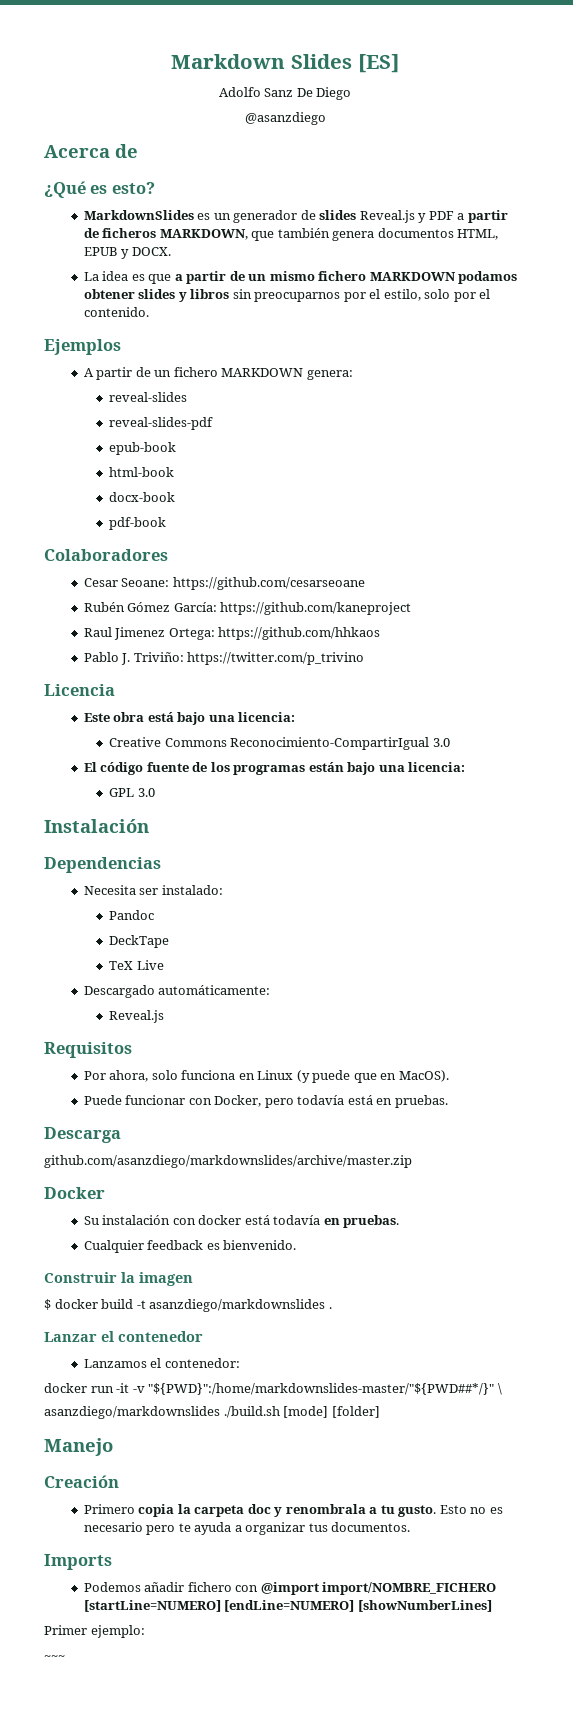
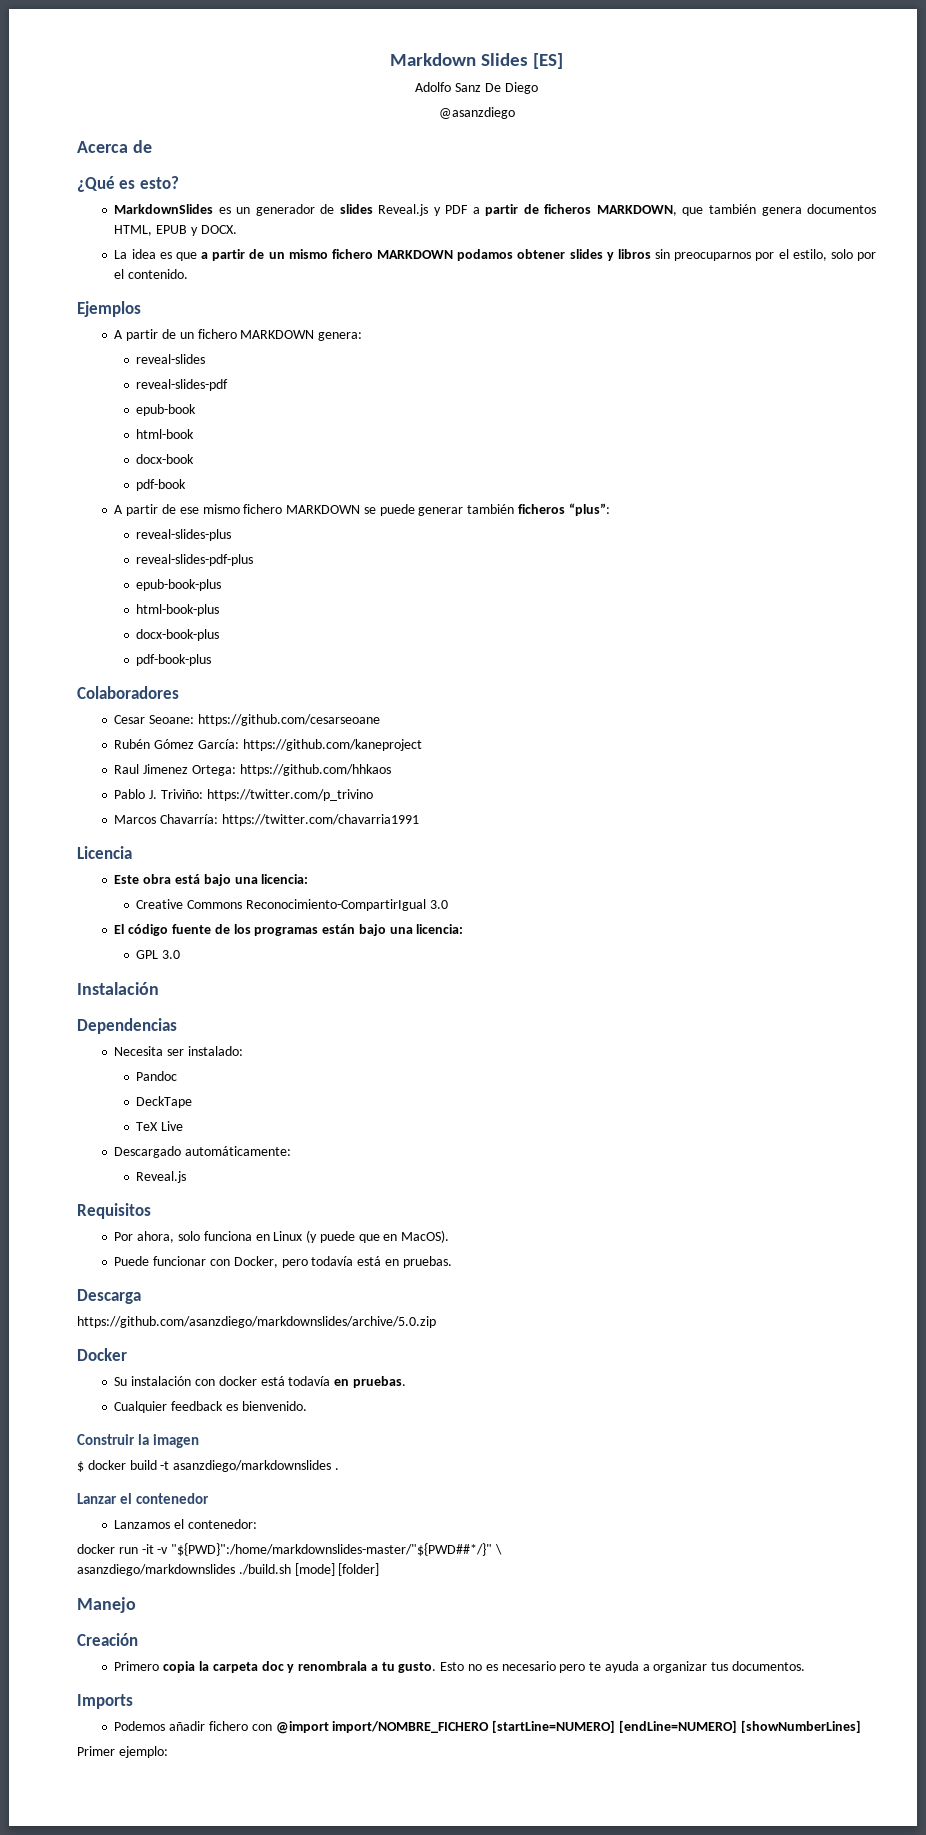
(167, 523) none -> [114,503,610,516] [136,529,232,541] [136,554,254,566] [136,579,222,591] [136,604,220,616] [136,629,220,641] [136,654,212,666] // A partir de ese mismo fichero MARKDOWN se puede generar también ficheros “plus”: // reveal-slides-plus // reveal-slides-pdf-plus // epub-book-plus // html-book-plus // docx-book-plus // pdf-book-plus
(365, 658) none -> [114,814,419,826] // Marcos Chavarría: https://twitter.com/chavarria1991
[44,1155,412,1168] github.com/asanzdiego/markdownslides/archive/master.zip -> [77,1316,436,1328] https://github.com/asanzdiego/markdownslides/archive/5.0.zip
[44,1655,65,1660] // ~~~ -> (168, 1752) none

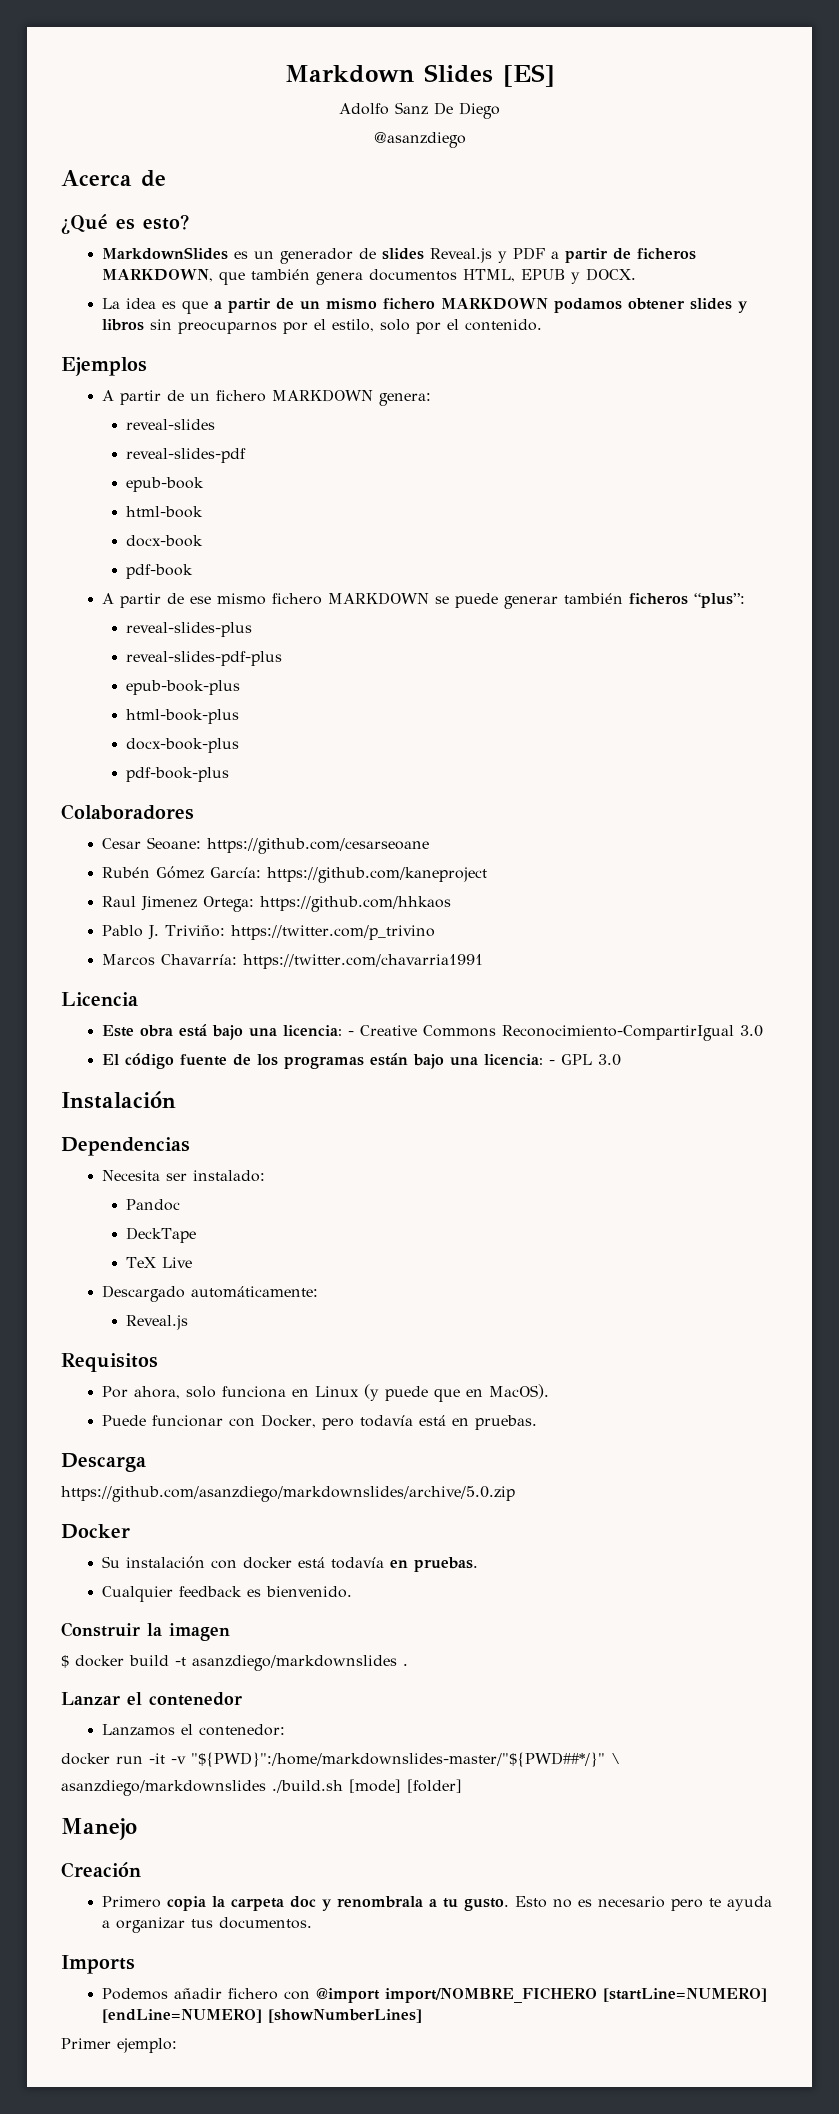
(309, 879) // -> [348,1031,355,1036] -
(464, 929) // -> [549,1060,556,1065] -

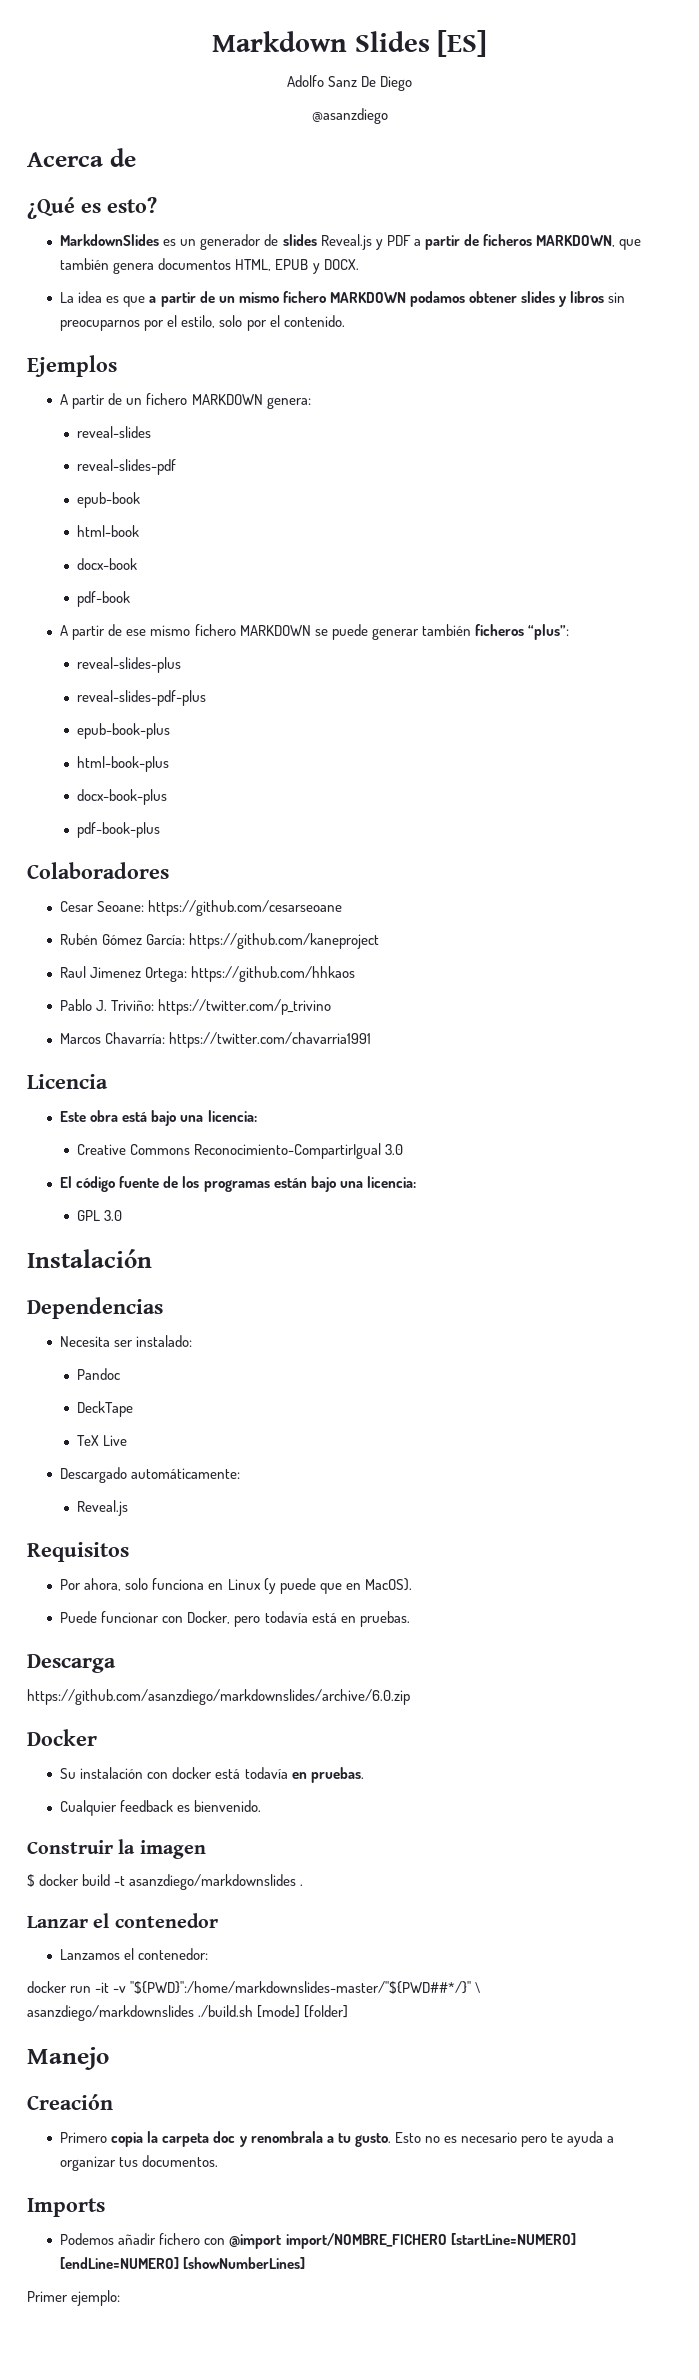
[348,1031,355,1036] - -> (257, 1116) //
[549,1060,556,1065] - -> (416, 1182) //
[61,1486,515,1502] https://github.com/asanzdiego/markdownslides/archive/5.0.zip -> [27,1689,410,1705] https://github.com/asanzdiego/markdownslides/archive/6.0.zip

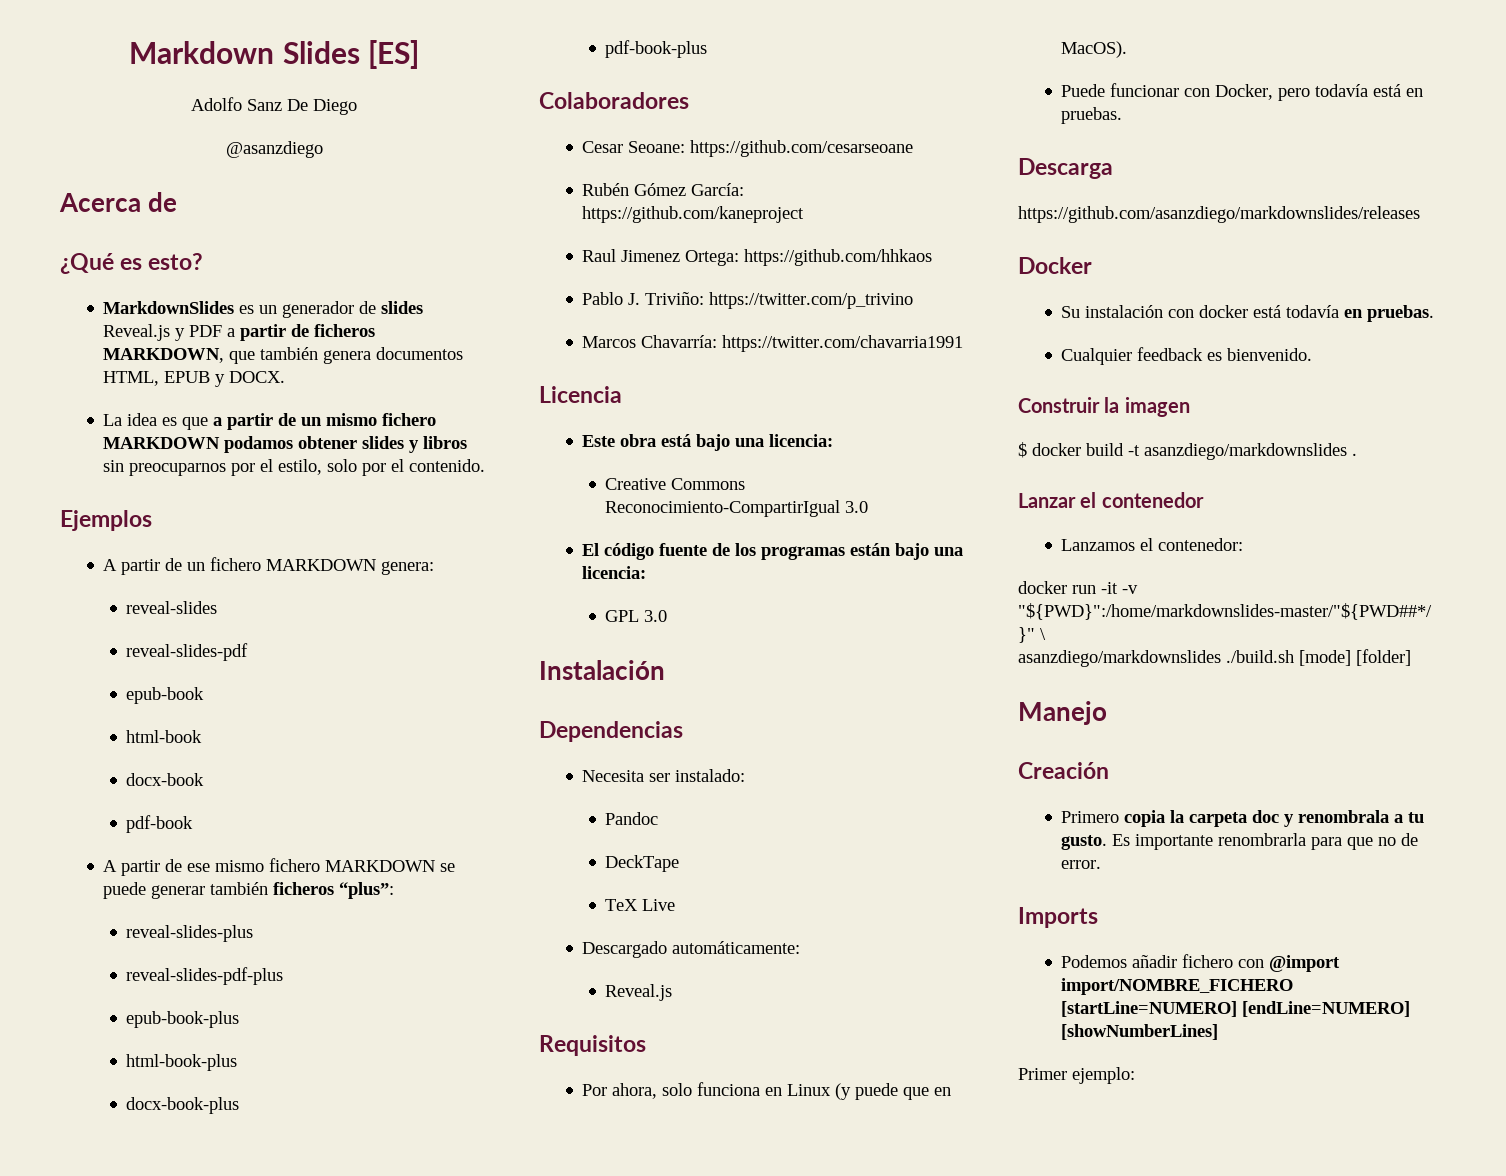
[27,1689,410,1705] https://github.com/asanzdiego/markdownslides/archive/6.0.zip -> [1018,206,1420,223] https://github.com/asanzdiego/markdownslides/releases
[394,2131,615,2147] [60,2155,219,2171] Esto no es necesario pero te ayuda a organizar tus documentos. -> [1112,833,1419,850] [1061,860,1102,869] Es importante renombrarla para que no de error.

